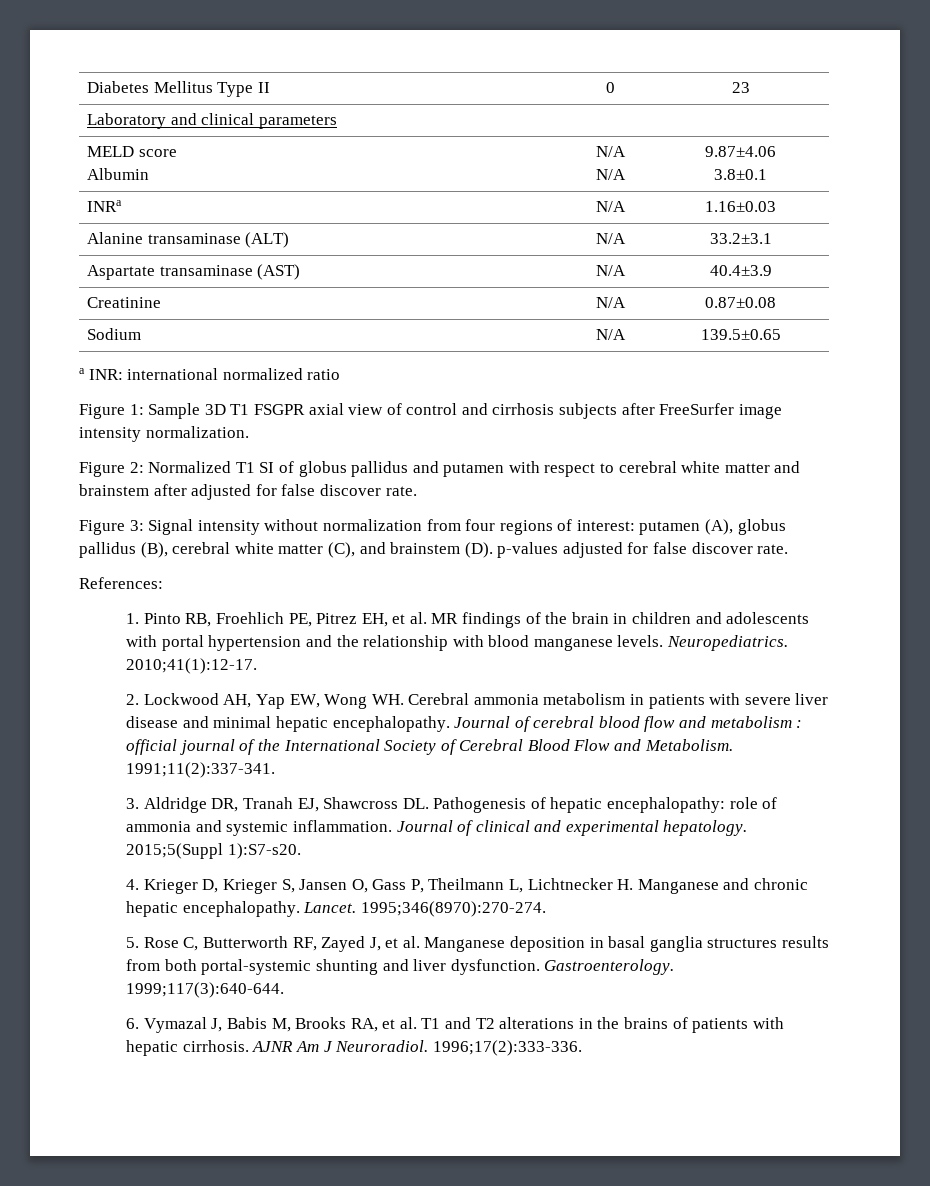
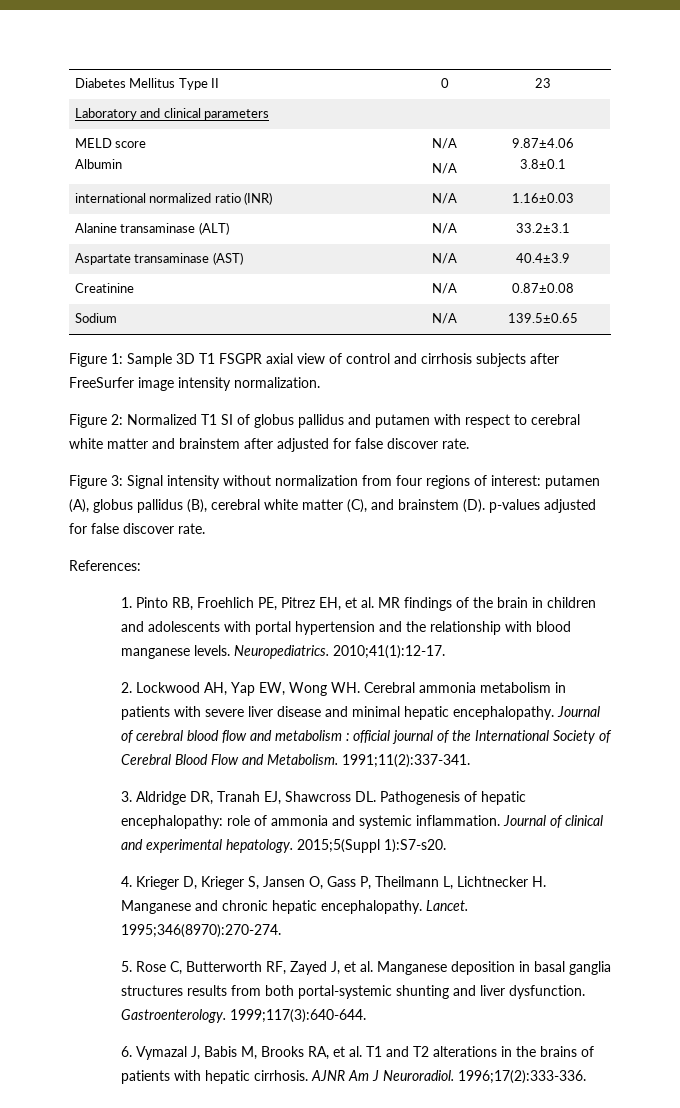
[87,200,123,212] INRa -> [75,192,273,205] international normalized ratio (INR)
[79,368,341,380] // a INR: international normalized ratio -> (578, 318) none

